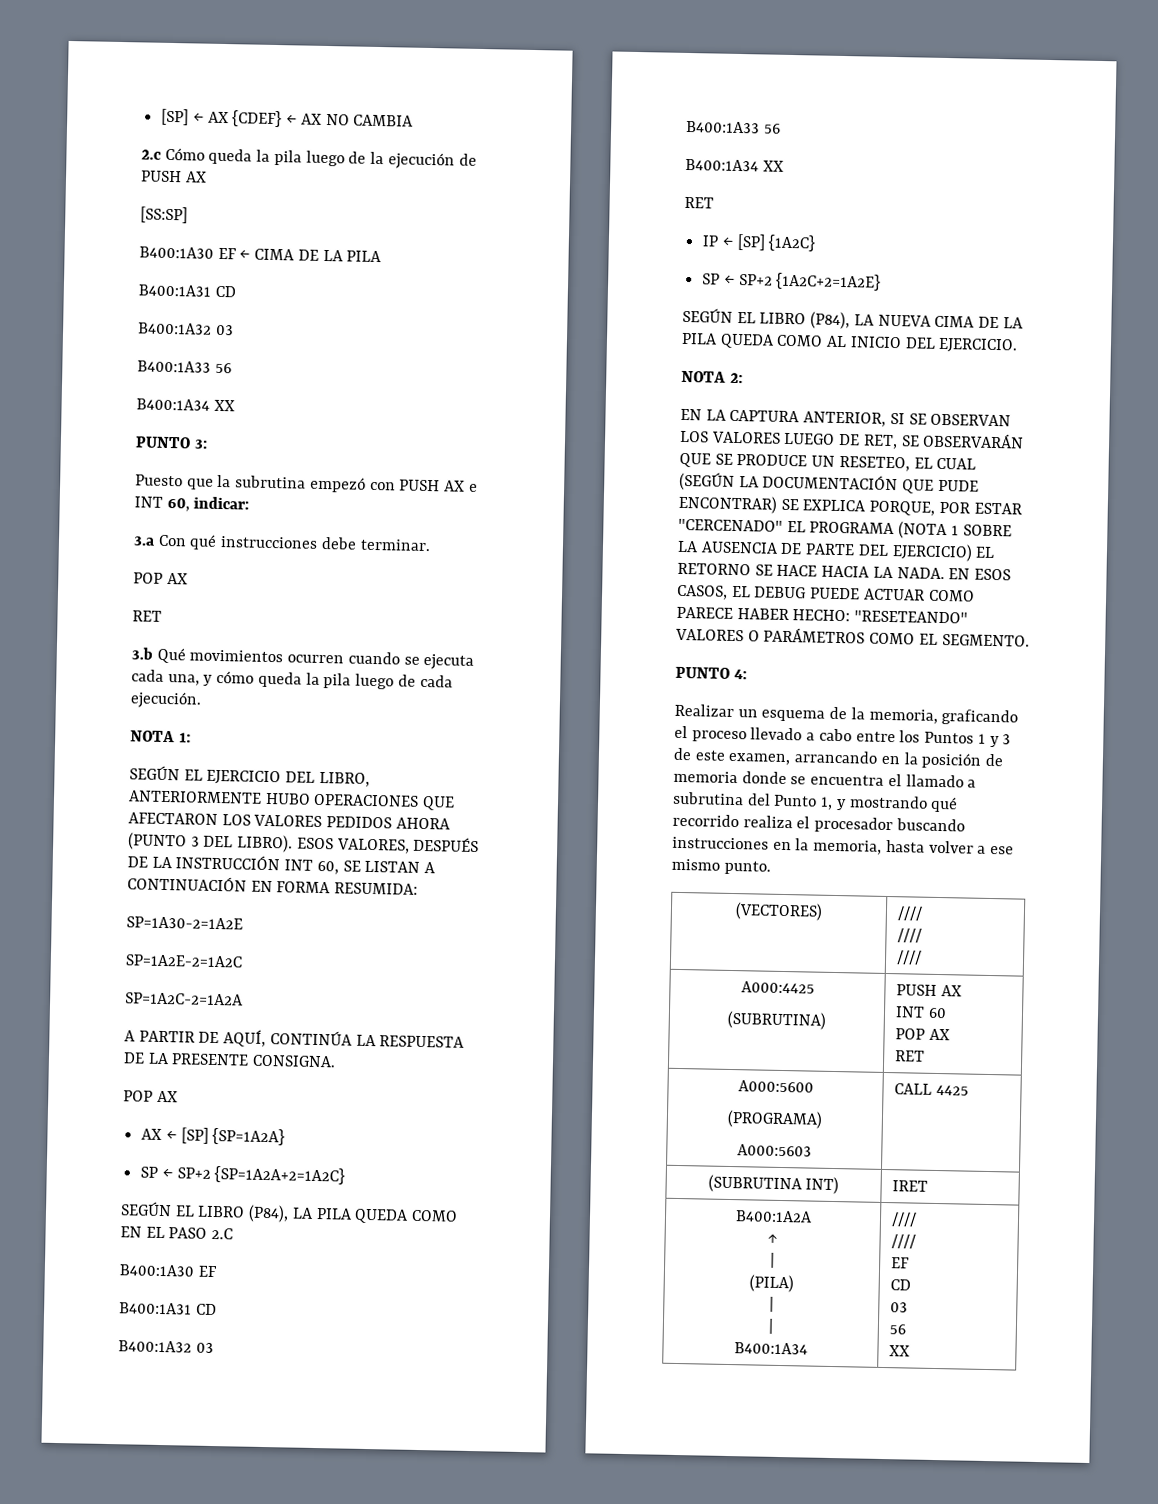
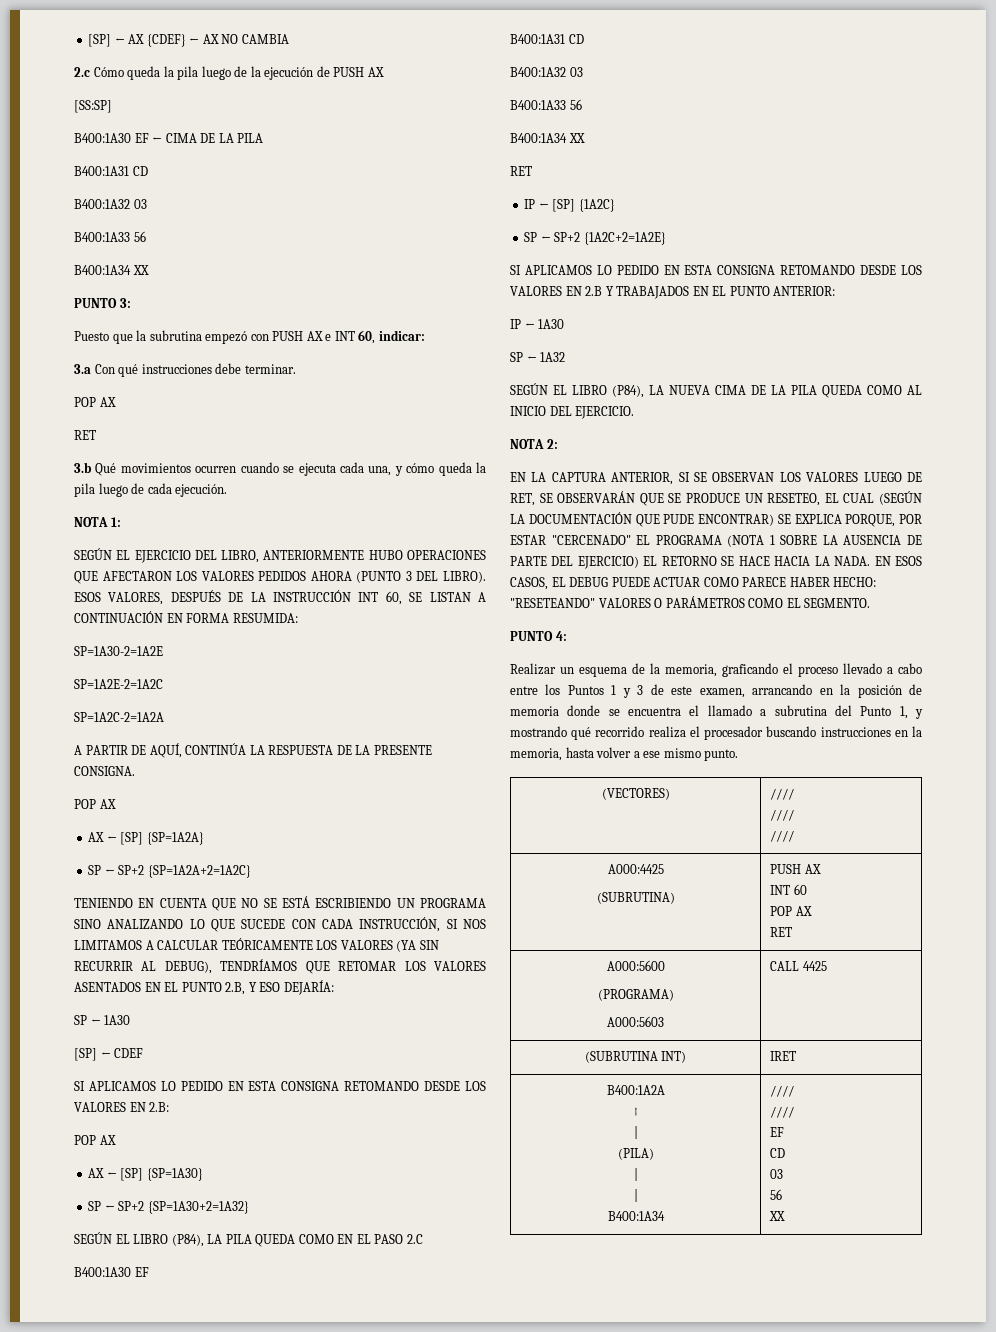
(346, 1175) none -> [74,896,486,911] [74,917,486,932] [74,938,439,952] [74,959,487,974] [74,980,334,995] [74,1015,131,1025] [74,1048,144,1061] [74,1081,486,1091] [74,1102,170,1112] [74,1135,116,1145] [88,1168,203,1181] [88,1201,249,1214] // TENIENDO EN CUENTA QUE NO SE ESTÁ ESCRIBIENDO UN PROGRAMA SINO ANALIZANDO LO QUE SUCEDE CON CADA INSTRUCCIÓN, SI NOS LIMITAMOS A CALCULAR TEÓRICAMENTE LOS VALORES (YA SIN RECURRIR AL DEBUG), TENDRÍAMOS QUE RETOMAR LOS VALORES ASENTADOS EN EL PUNTO 2.B, Y ESO DEJARÍA: // SP ← 1A30 // [SP] ← CDEF // SI APLICAMOS LO PEDIDO EN ESTA CONSIGNA RETOMANDO DESDE LOS VALORES EN 2.B: // POP AX // AX ← [SP] {SP=1A30} // SP ← SP+2 {SP=1A30+2=1A32}
(882, 281) none -> [510,265,922,275] [510,286,836,299] [510,319,565,329] [510,352,566,362] // SI APLICAMOS LO PEDIDO EN ESTA CONSIGNA RETOMANDO DESDE LOS VALORES EN 2.B Y TRABAJADOS EN EL PUNTO ANTERIOR: // IP ← 1A30 // SP ← 1A32

